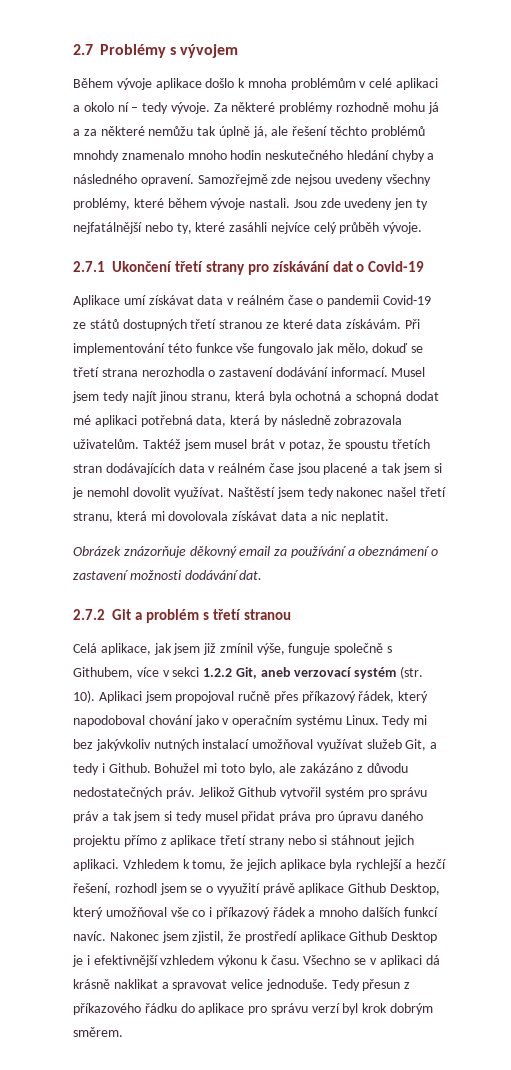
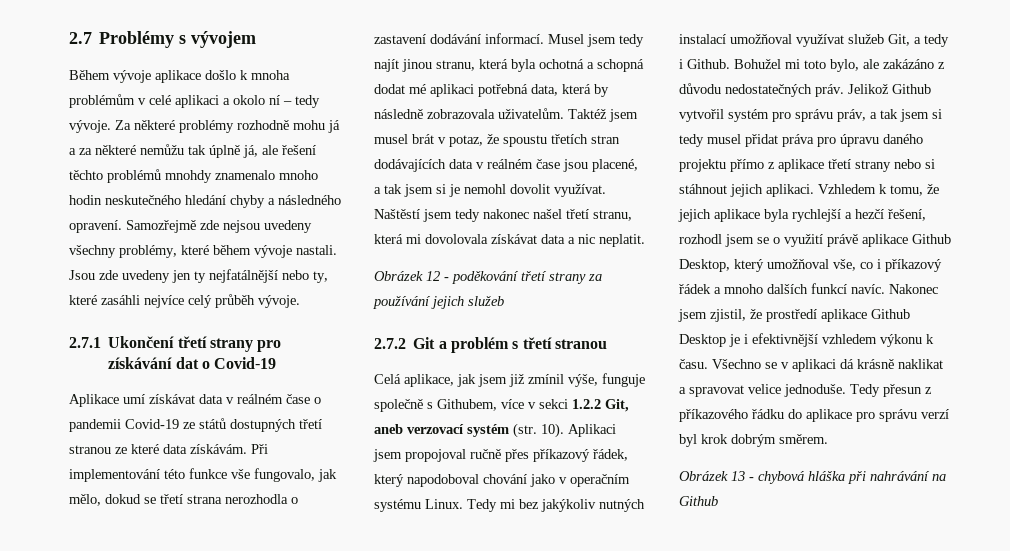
[258,343,314,355] fungovalo -> [254,468,315,482] fungovalo,
[372,343,409,353] dokuď -> [105,494,141,504] dokud
[323,463,368,475] placené -> [592,159,638,172] placené,
[123,546,439,558] [73,570,263,580] znázorňuje děkovný email za používání a obeznámení o zastavení možnosti dodávání dat. -> [426,271,602,284] [373,296,504,309] 12 - poděkování třetí strany za používání jejich služeb
[95,739,151,751] jakývkoliv -> [541,499,596,512] jakýkoliv
[73,811,99,823] práv -> [837,109,866,122] práv,
[216,883,260,895] vyyužití -> [784,234,823,247] využití
[170,907,189,917] vše -> [833,259,856,271] vše,
(123, 1032) none -> [679,471,946,484] [679,496,718,506] // Obrázek 13 - chybová hláška při nahrávání na Github

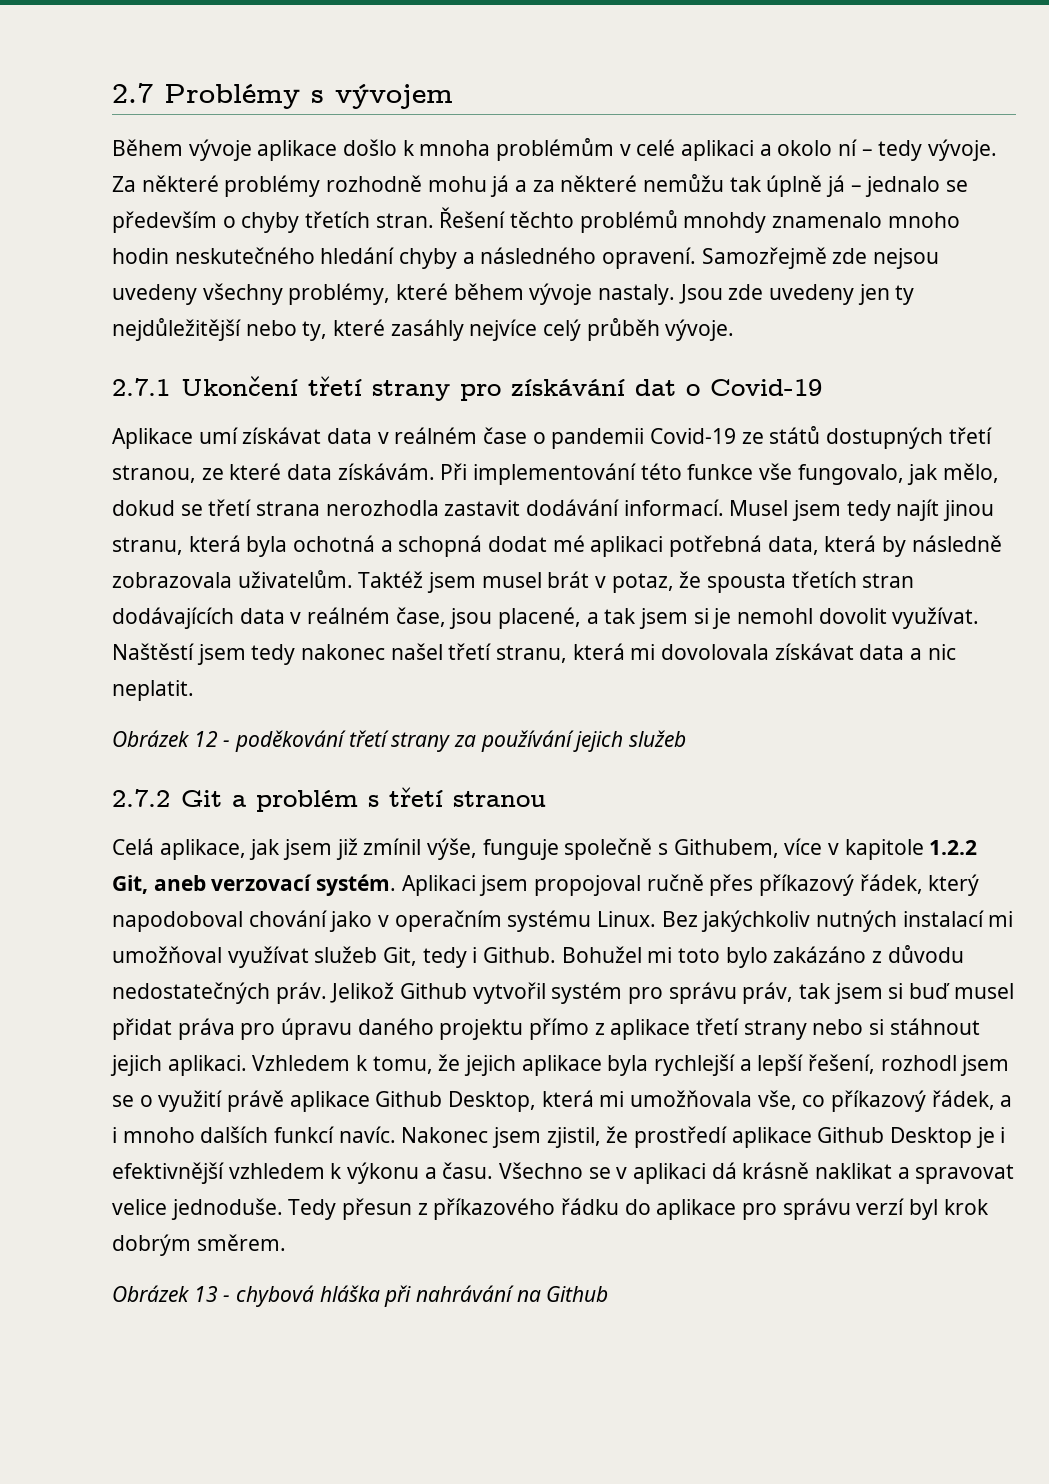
[243,145,316,158] já, ale řešení -> [826,175,969,197] [112,207,506,233] já – jednalo se především o chyby třetích stran. Řešení
[296,245,337,255] nastali. -> [598,284,676,305] nastaly.
[209,269,278,283] nejfatálnější -> [112,318,241,341] nejdůležitější
[101,295,140,305] zasáhli -> [390,319,464,341] zasáhly
[69,445,111,454] stranou -> [112,465,196,483] stranou,
[291,497,298,504] [374,34,426,44] o zastavení -> [444,500,521,516] zastavit
[503,135,547,147] spoustu -> [707,573,787,593] spousta
[536,159,560,169] čase -> [395,607,446,627] čase,
[539,399,568,409] sekci -> [844,839,924,860] kapitole
[467,423,564,438] systém (str. 10). -> [316,874,397,896] systém.
[467,499,596,512] Tedy mi bez jakýkoliv -> [661,910,811,932] Bez jakýchkoliv
(726, 39) none -> [988,911,1014,927] mi
[914,37,921,44] a -> (418, 956) none
[830,59,879,72] bylo, ale -> [725,947,768,968] bylo
[870,109,942,122] [679,134,704,147] a tak jsem si tedy -> [799,983,951,1004] tak jsem si buď
[855,209,884,219] hezčí -> [757,1054,804,1076] lepší
[734,259,942,272] [679,284,721,294] který umožňoval vše, co i příkazový řádek a -> [541,1090,1013,1112] [112,1127,117,1143] která mi umožňovala vše, co příkazový řádek, a i
[880,334,934,347] výkonu k -> [330,1162,437,1184] k výkonu a

